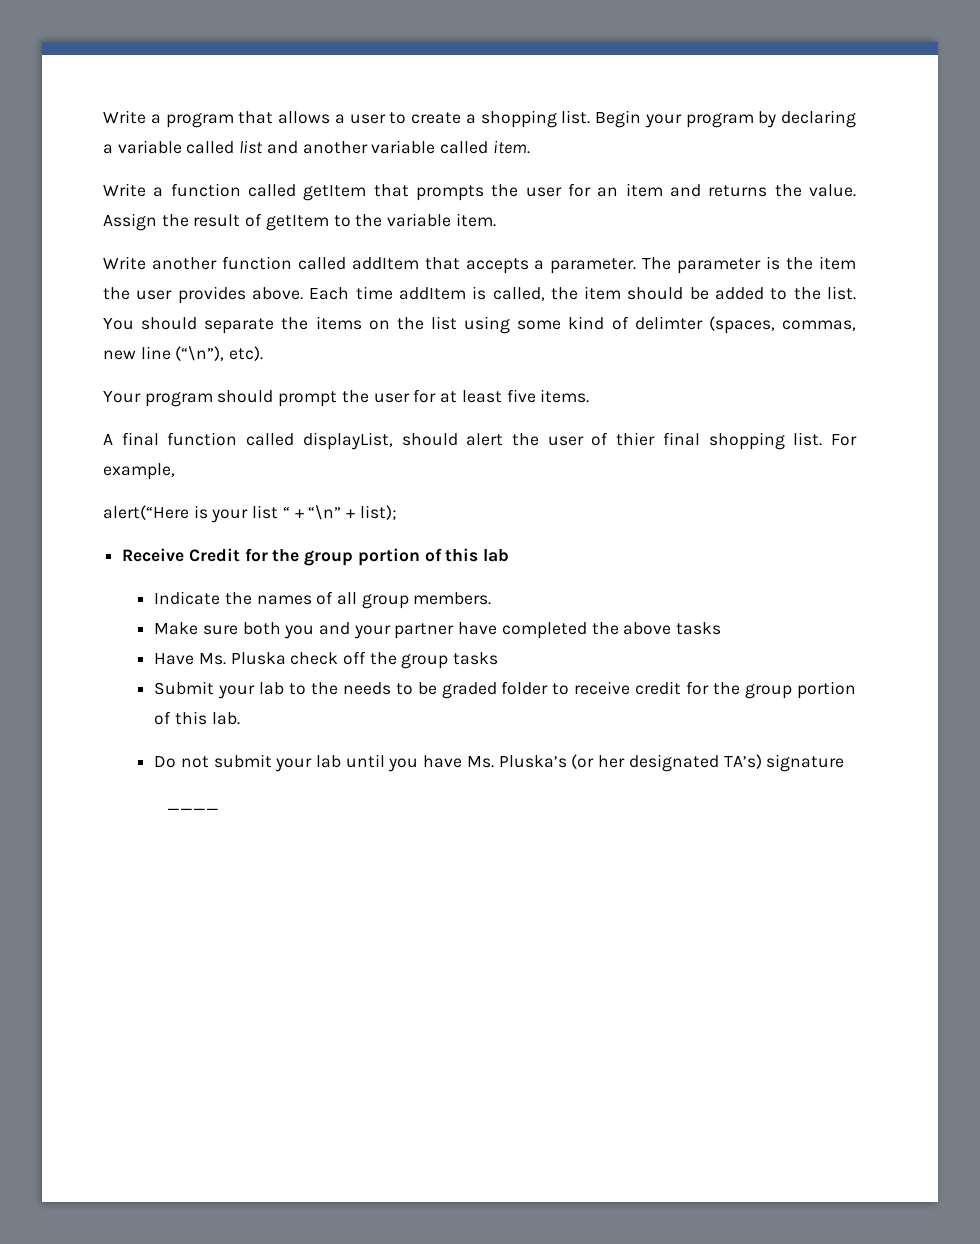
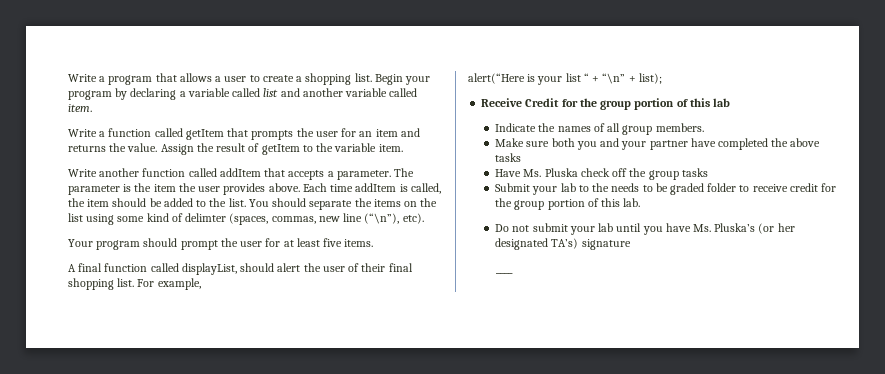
[616,432,656,446] thier -> [361,263,386,272] their

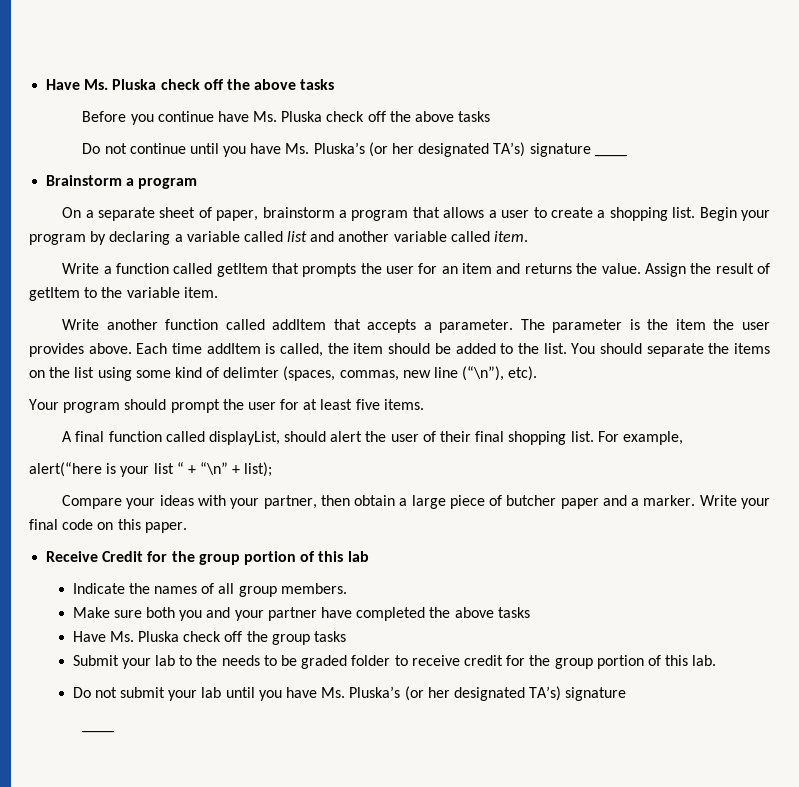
[68,74,97,82] Write -> [46,79,335,90] [82,111,491,125] [82,142,627,157] [46,175,198,189] [62,207,335,221] Have Ms. Pluska check off the above tasks // Before you continue have Ms. Pluska check off the above tasks // Do not continue until you have Ms. Pluska’s (or her designated TA’s) signature ____ // Brainstorm a program // On a separate sheet of paper, brainstorm
[468,73,525,84] alert(“Here -> [29,462,102,477] alert(“here
(662, 78) none -> [62,495,770,509] [29,519,187,533] // Compare your ideas with your partner, then obtain a large piece of butcher paper and a marker. Write your final code on this paper.

